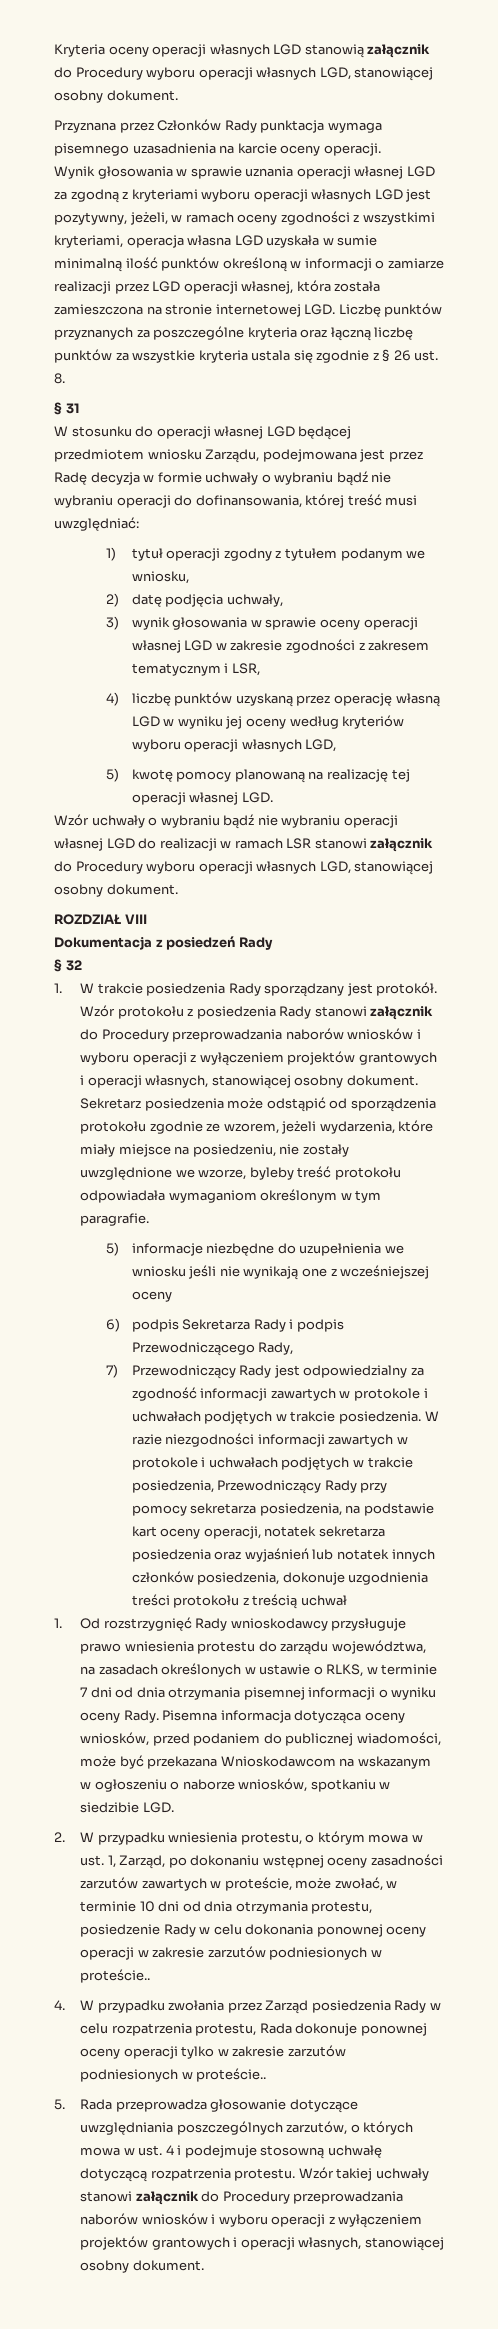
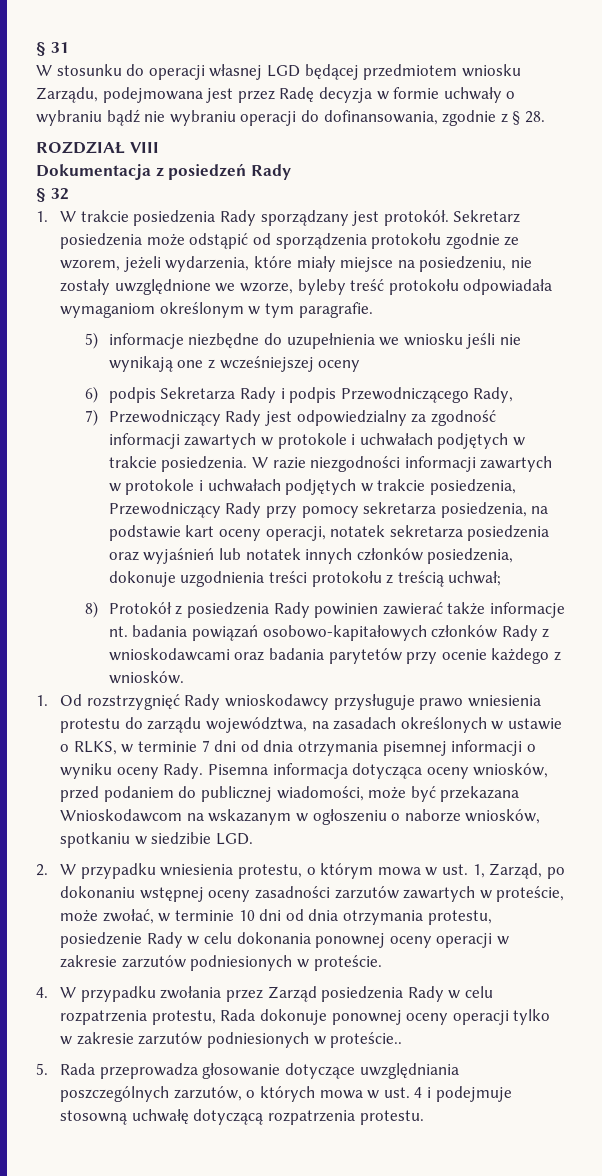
[54,44,431,58] [54,67,434,81] [54,90,178,103] [54,119,382,133] [54,143,381,156] [54,166,435,179] [54,189,432,203] [54,211,435,225] [54,235,378,248] [54,257,444,272] [54,280,381,294] [54,303,443,317] [54,326,414,341] [54,349,439,363] [54,373,65,384] Kryteria oceny operacji własnych LGD stanowią załącznik do Procedury wyboru operacji własnych LGD, stanowiącej osobny dokument. // Przyznana przez Członków Rady punktacja wymaga pisemnego uzasadnienia na karcie oceny operacji. // Wynik głosowania w sprawie uznania operacji własnej LGD za zgodną z kryteriami wyboru operacji własnych LGD jest pozytywny, jeżeli, w ramach oceny zgodności z wszystkimi kryteriami, operacja własna LGD uzyskała w sumie minimalną ilość punktów określoną w informacji o zamiarze realizacji przez LGD operacji własnej, która została zamieszczona na stronie internetowej LGD. Liczbę punktów przyznanych za poszczególne kryteria oraz łączną liczbę punktów za wszystkie kryteria ustala się zgodnie z § 26 ust. 8. // -> (36, 49) none
[305,494,418,508] [54,517,139,531] [105,547,426,561] [131,571,189,584] [105,593,283,607] [105,616,418,630] [131,639,430,653] [131,663,260,676] [105,692,440,707] [131,715,405,729] [131,739,337,752] [105,768,410,783] [131,792,273,805] [54,814,398,829] [54,838,434,852] [54,861,434,875] [54,884,178,897] której treść musi uwzględniać: // 1) tytuł operacji zgodny z tytułem podanym we wniosku, // 2) datę podjęcia uchwały, // 3) wynik głosowania w sprawie oceny operacji własnej LGD w zakresie zgodności z zakresem tematycznym i LSR, // 4) liczbę punktów uzyskaną przez operację własną LGD w wyniku jej oceny według kryteriów wyboru operacji własnych LGD, // 5) kwotę pomocy planowaną na realizację tej operacji własnej LGD. // Wzór uchwały o wybraniu bądź nie wybraniu operacji własnej LGD do realizacji w ramach LSR stanowi załącznik do Procedury wyboru operacji własnych LGD, stanowiącej osobny dokument. -> [442,110,545,126] zgodnie z § 28.
[79,1005,434,1020] [79,1028,421,1042] [79,1051,437,1066] [79,1075,418,1089] Wzór protokołu z posiedzenia Rady stanowi załącznik do Procedury przeprowadzania naborów wniosków i wyboru operacji z wyłączeniem projektów grantowych i operacji własnych, stanowiącej osobny dokument. -> (449, 218) none
[300,1595,347,1606] uchwał -> [448,571,502,586] [84,601,566,618] [108,625,550,641] [108,648,562,664] [108,671,184,684] uchwał; // 8) Protokół z posiedzenia Rady powinien zawierać także informacje nt. badania powiązań osobowo-kapitałowych członków Rady z wnioskodawcami oraz badania parytetów przy ocenie każdego z wniosków.
[79,1969,150,1983] proteście.. -> [313,955,382,971] proteście.
[298,2167,429,2181] [79,2191,404,2205] [79,2213,423,2228] [79,2236,444,2251] [79,2260,204,2273] Wzór takiej uchwały stanowi załącznik do Procedury przeprowadzania naborów wniosków i wyboru operacji z wyłączeniem projektów grantowych i operacji własnych, stanowiącej osobny dokument. -> (424, 1117) none

